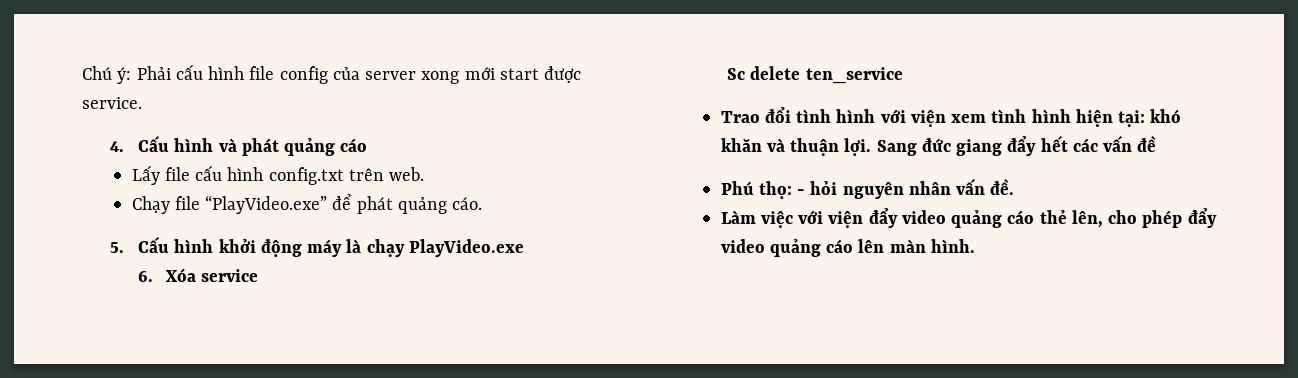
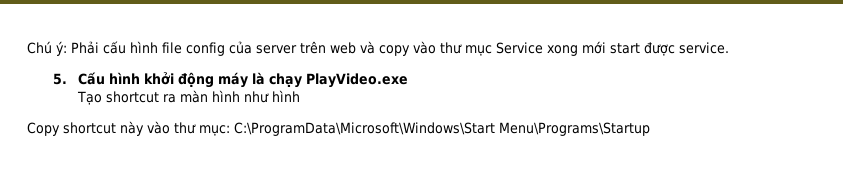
(417, 75) none -> [299,41,543,56] trên web và copy vào thư mục Service
[110,136,368,156] [131,165,425,185] [131,194,483,214] // 4. Cấu hình và phát quảng cáo // Lấy file cấu hình config.txt trên web. // Chạy file “PlayVideo.exe” để phát quảng cáo. -> (729, 48) none
[138,268,259,282] [727,66,903,84] [720,107,1182,127] [720,136,1157,156] [720,179,1015,199] [720,208,1217,228] [720,239,975,257] 6. Xóa service // Sc delete ten_service // Trao đổi tình hình với viện xem tình hình hiện tại: khó khăn và thuận lợi. Sang đức giang đẩy hết các vấn đề // Phú thọ: - hỏi nguyên nhân vấn đề. // Làm việc với viện đẩy video quảng cáo thẻ lên, cho phép đẩy video quảng cáo lên màn hình. -> [77,90,301,105] [27,121,650,136] Tạo shortcut ra màn hình như hình // Copy shortcut này vào thư mục: C:\ProgramData\Microsoft\Windows\Start Menu\Programs\Startup

